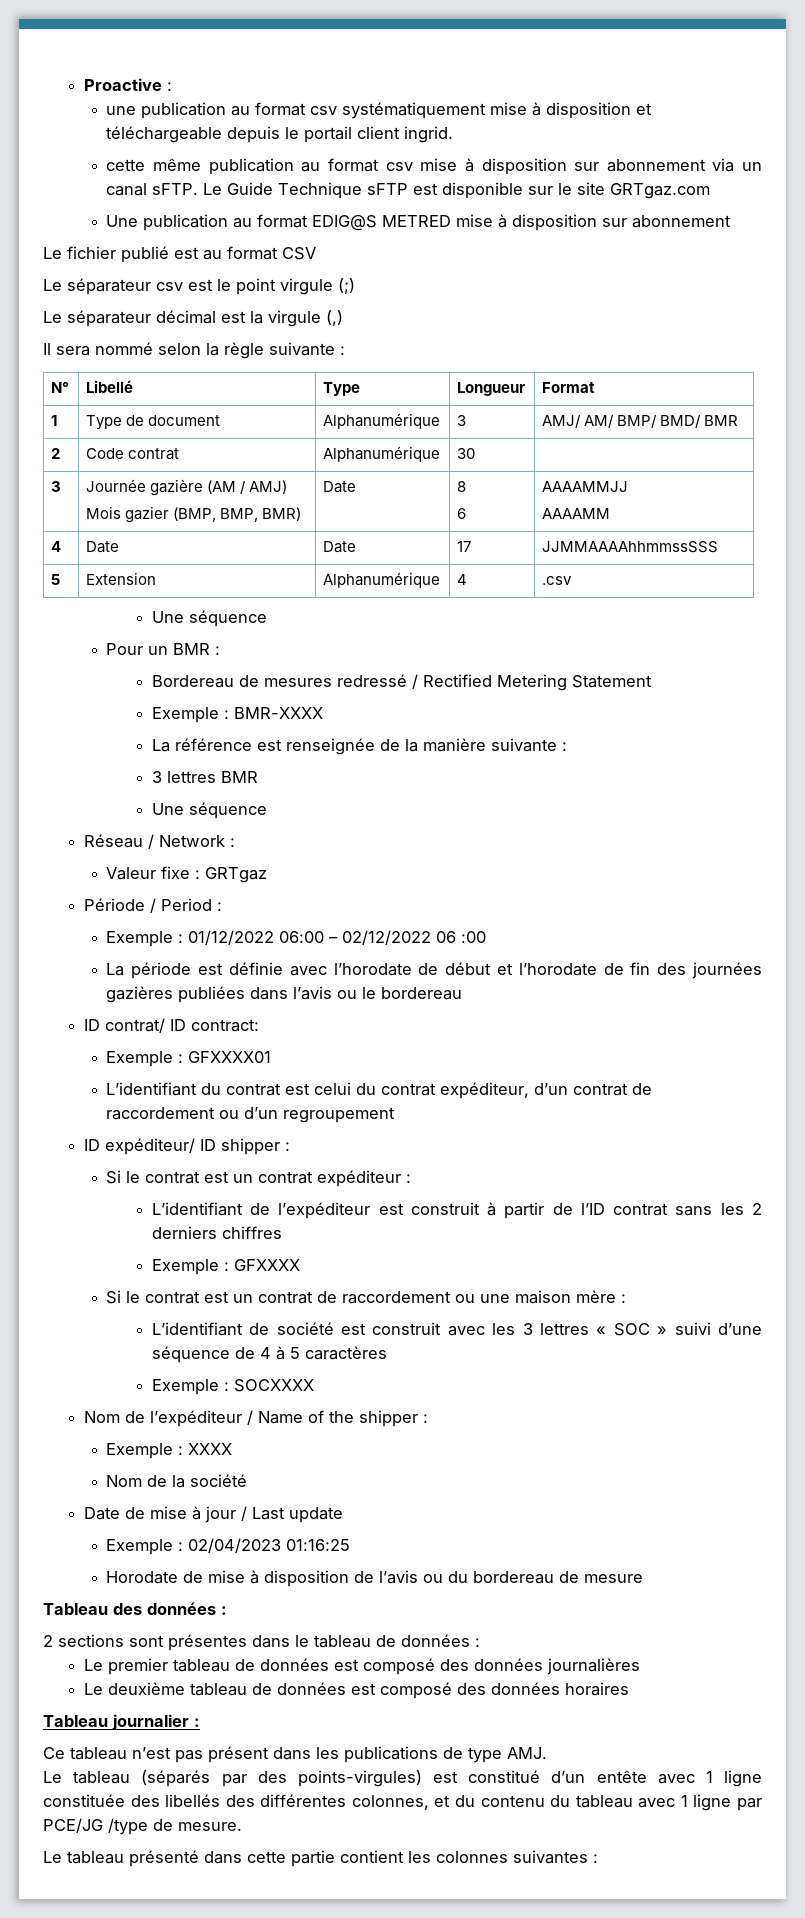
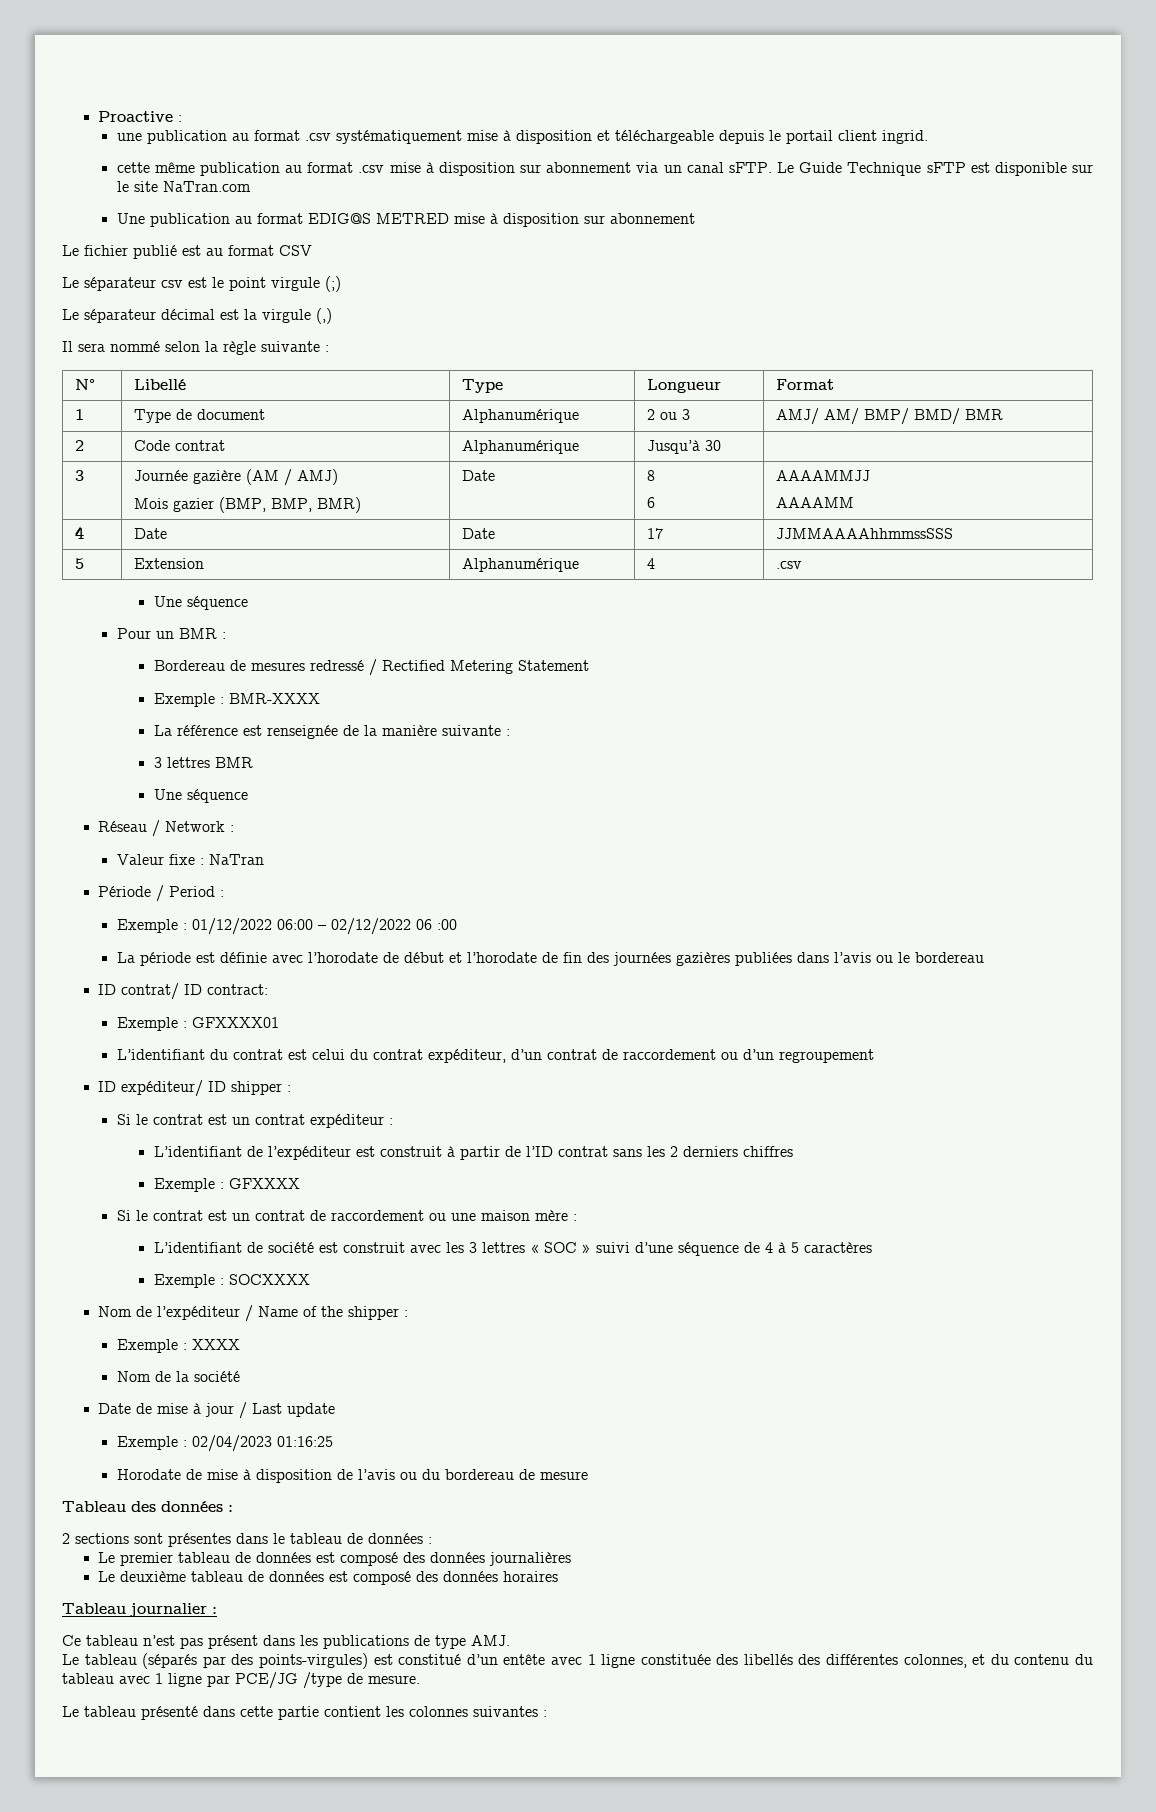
[310,106,338,115] csv -> [304,133,331,141] .csv
[385,162,413,171] csv -> [358,165,385,173] .csv
[610,183,711,199] GRTgaz.com -> [162,181,251,192] NaTran.com
(441, 421) none -> [646,409,677,420] 2 ou
(441, 454) none -> [646,440,700,454] Jusqu’à
[205,867,268,883] GRTgaz -> [208,854,264,865] NaTran

